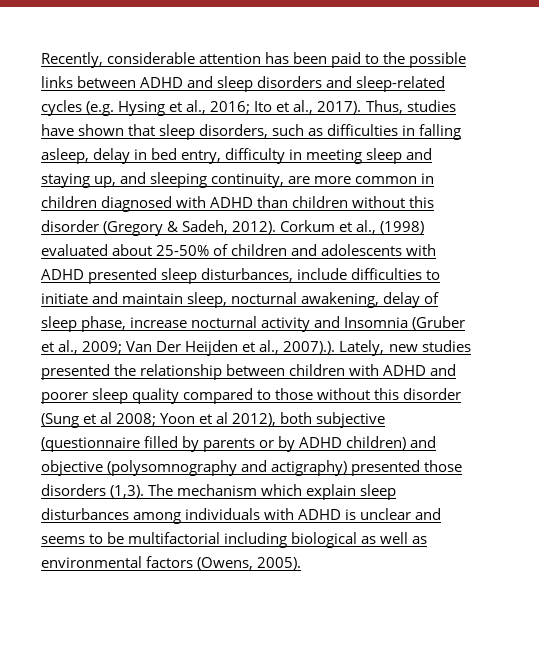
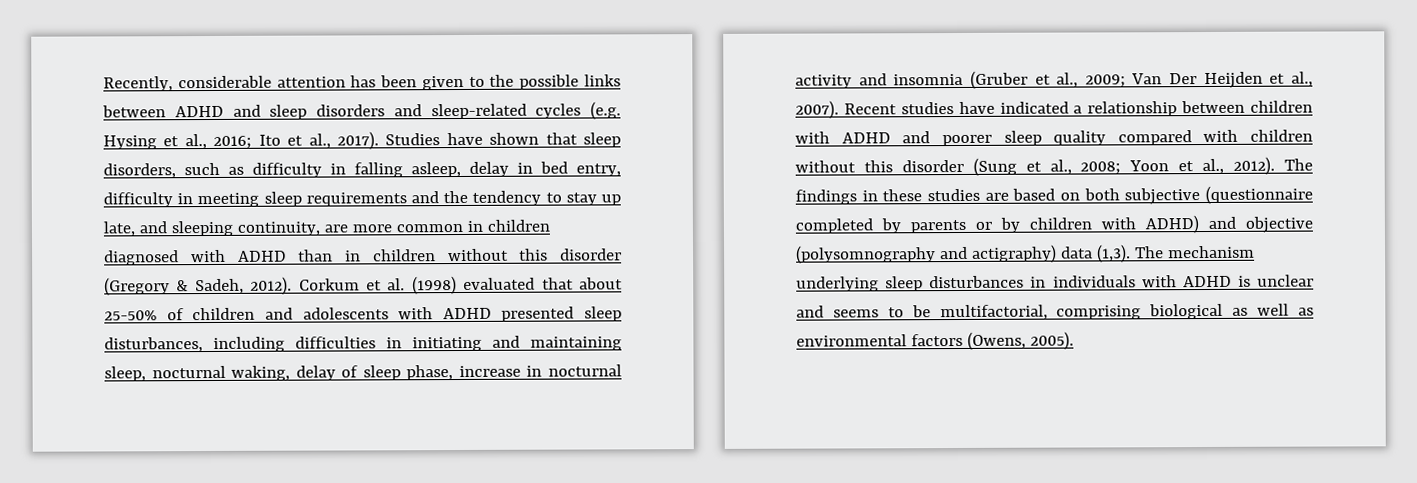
[331,52,362,68] paid -> [421,75,464,91] given
[365,100,456,114] Thus, studies -> [385,133,441,146] Studies
[327,124,399,136] difficulties -> [252,162,322,178] difficulty
[406,148,433,160] [41,173,117,188] and staying up, -> [305,190,621,207] [103,221,135,237] requirements and the tendency to stay up late,
(289, 202) none -> [345,250,361,262] in
[356,220,377,234] al., -> [387,278,406,291] al.
(108, 250) none -> [541,277,574,290] that
[297,268,441,280] [41,292,184,304] include difficulties to initiate and maintain -> [213,335,622,352] including difficulties in initiating and maintaining
[301,292,380,308] awakening, -> [231,365,291,381] waking,
(188, 322) none -> [526,365,543,377] in
[344,317,409,328] Insomnia -> [893,73,964,86] insomnia
[283,340,471,356] [41,364,137,380] 2007).). Lately, new studies presented the -> [795,100,1083,119] 2007). Recent studies have indicated a
[257,388,314,400] to those -> [1203,129,1313,143] with children
[100,412,113,424] al -> [1049,159,1072,175] al.,
[216,412,277,426] al 2012), -> [1202,156,1313,175] [795,188,1080,205] al., 2012). The findings in these studies are based on
[144,436,179,448] filled -> [795,218,873,234] completed
[299,436,407,450] ADHD children) -> [1029,215,1199,234] children with ADHD)
[351,460,463,476] [41,484,106,496] presented those disorders -> [1060,246,1093,259] data
[261,484,357,500] which explain -> [796,276,879,292] underlying
[133,512,182,524] among -> [1030,276,1047,288] in
[128,532,288,548] multifactorial including -> [939,304,1142,321] multifactorial, comprising

